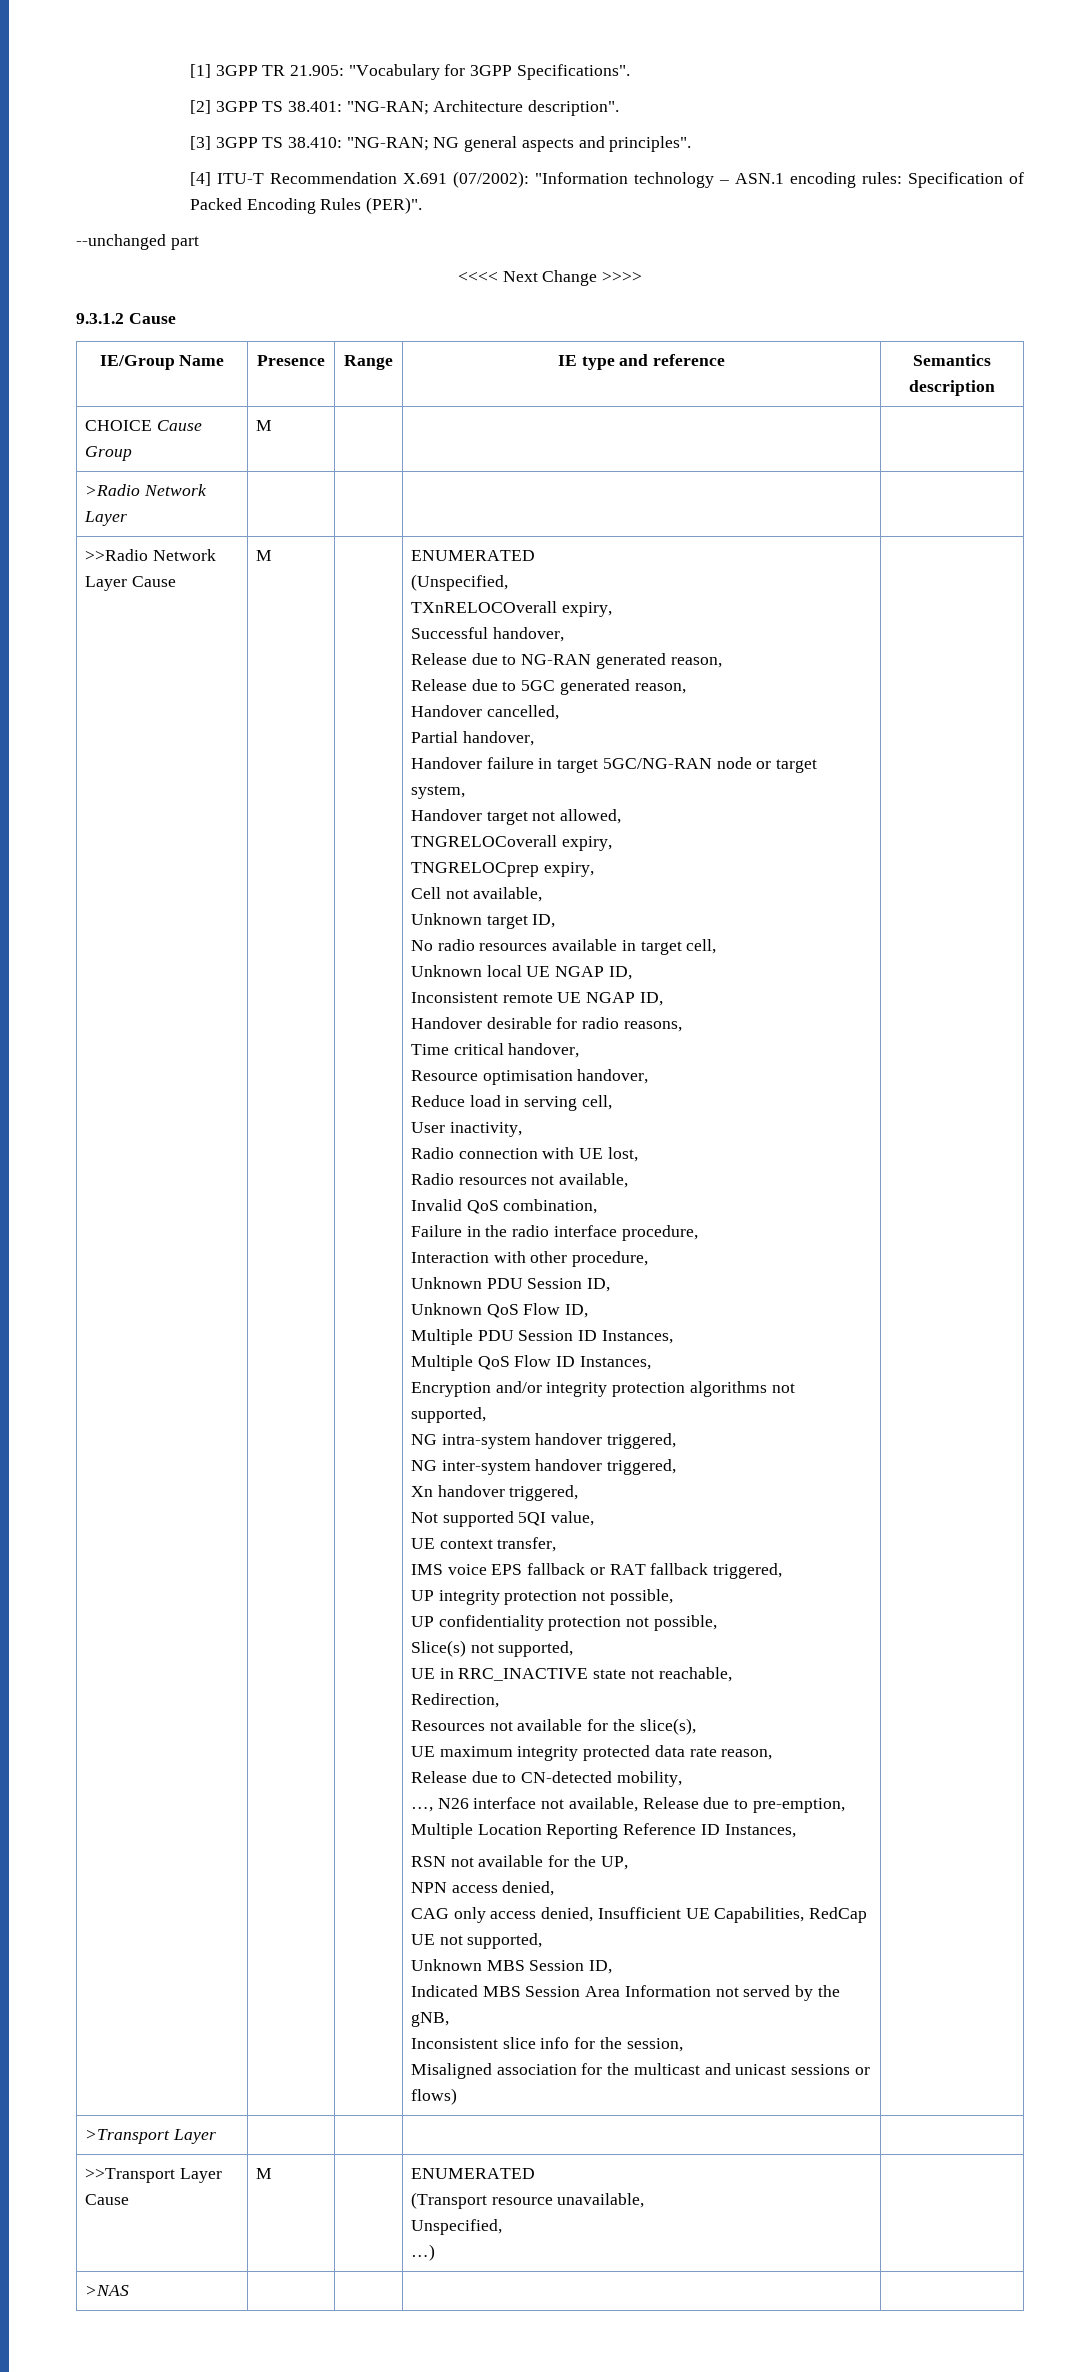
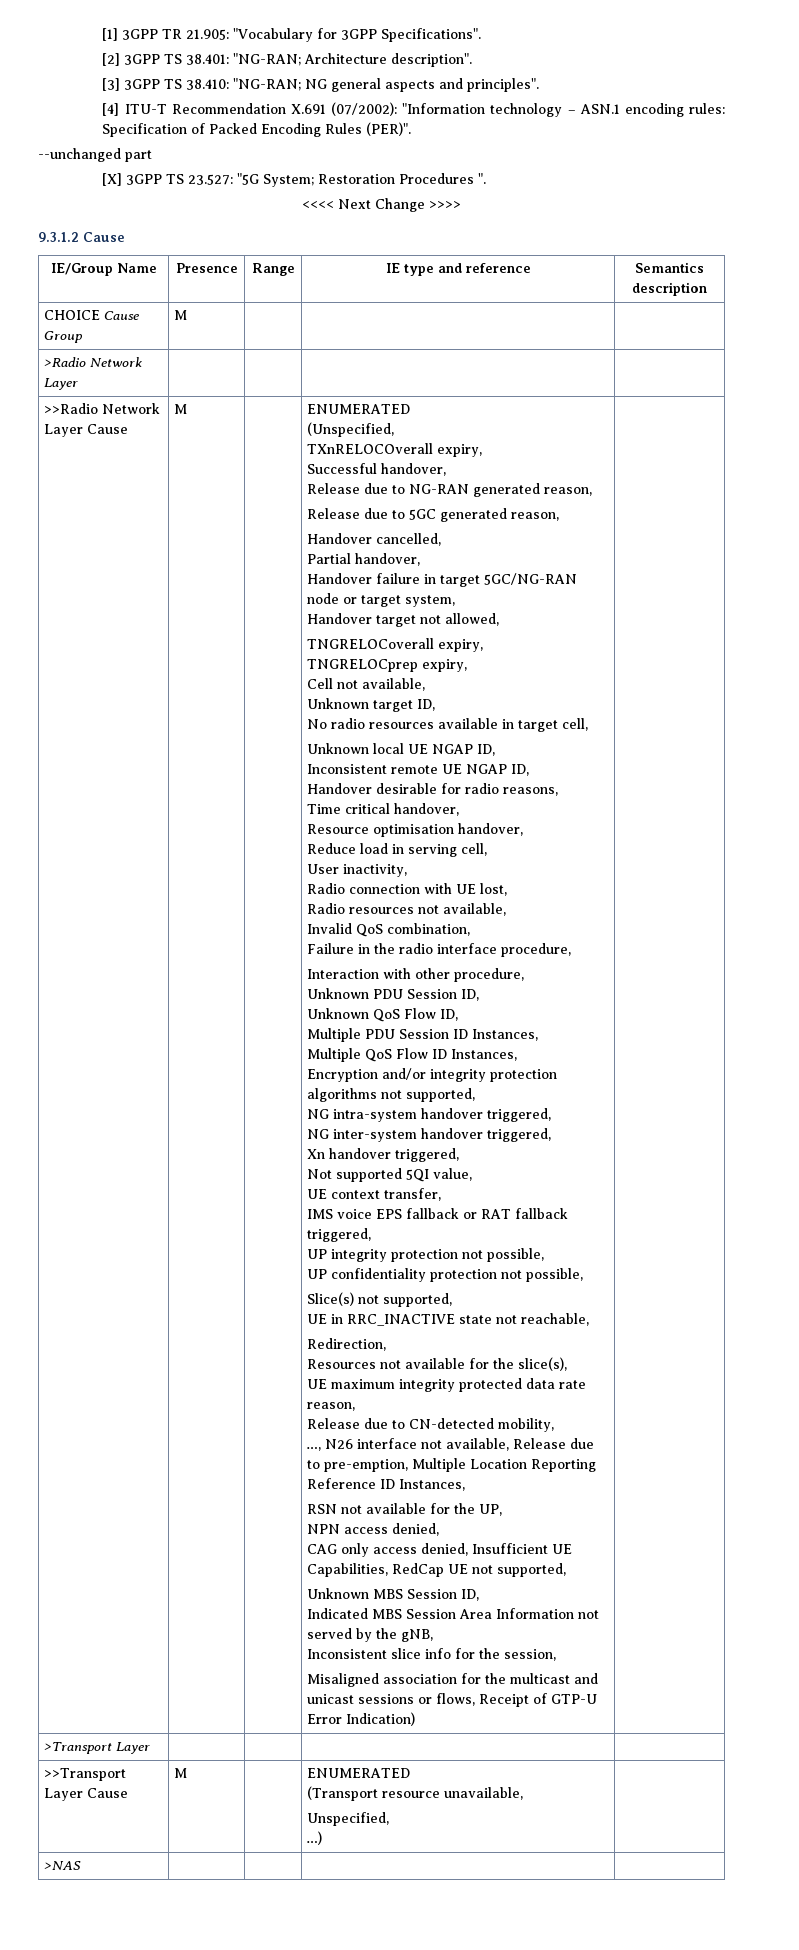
(199, 243) none -> [102,173,487,187] // [X] 3GPP TS 23.527: "5G System; Restoration Procedures ".
[410,2088,457,2105] flows) -> [436,1693,598,1707] [307,1712,416,1726] flows, Receipt of GTP-U Error Indication)

